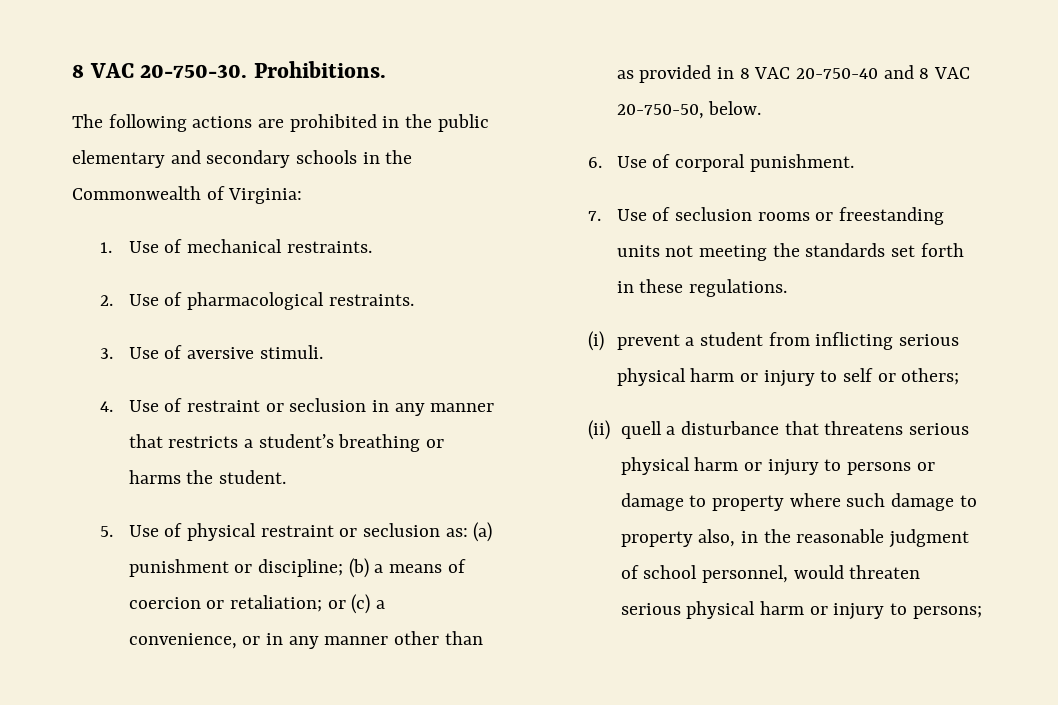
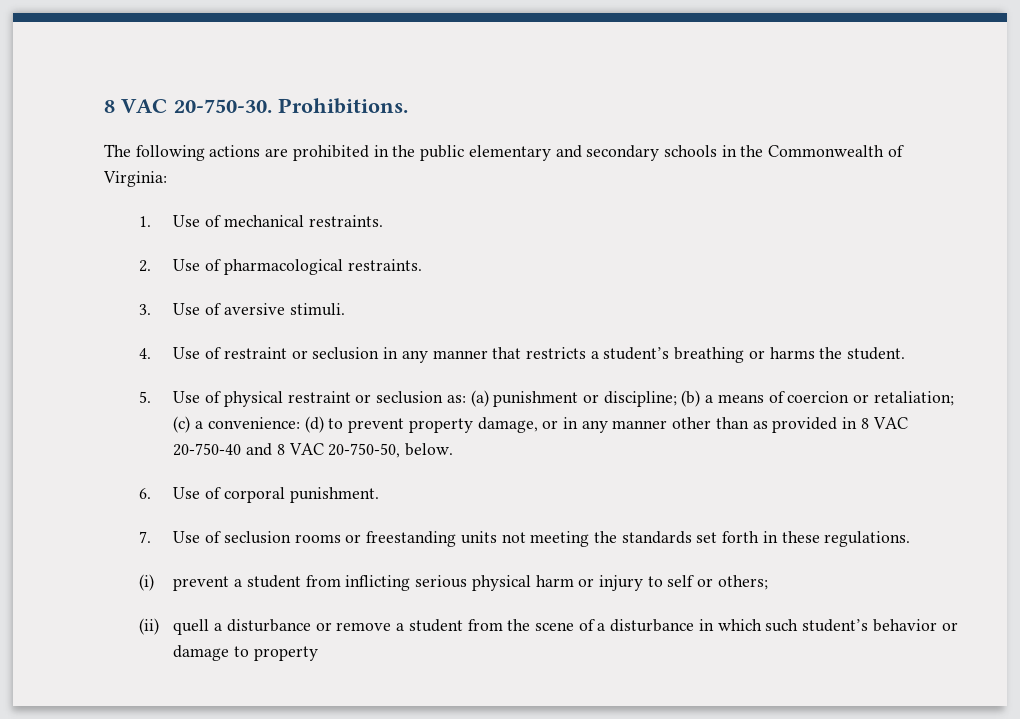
[327,600,346,609] or -> (954, 398) none
[128,633,237,649] convenience, -> [207,416,538,433] convenience: (d) to prevent property damage,
[784,421,970,435] [620,457,935,476] [620,493,977,511] [620,529,970,548] [620,565,921,583] [620,601,982,620] that threatens serious physical harm or injury to persons or damage to property where such damage to property also, in the reasonable judgment of school personnel, would threaten serious physical harm or injury to persons; -> [315,619,958,632] [173,645,318,661] or remove a student from the scene of a disturbance in which such student’s behavior or damage to property

